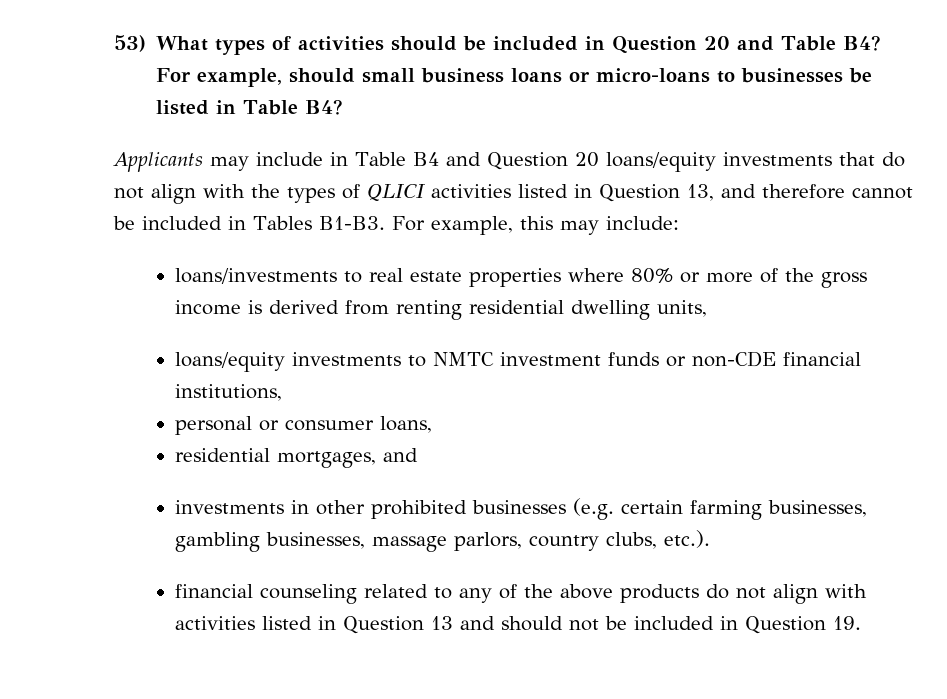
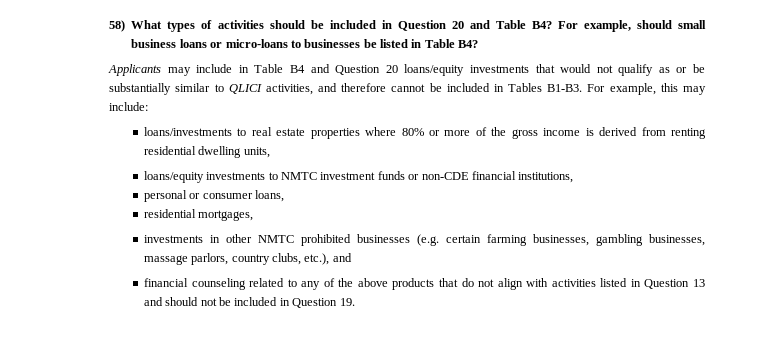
[113,35,146,52] 53) -> [109,20,126,32] 58)
[881,152,905,167] [113,184,714,204] do not align with the types of QLICI activities listed in Question 13, -> [560,64,705,76] [109,83,313,95] would not qualify as or be substantially similar to QLICI activities,
[383,448,419,462] and -> (254, 215) none
(366, 507) none -> [257,235,294,243] NMTC
[664,530,711,548] etc.). -> [304,253,352,265] etc.), and
(700, 593) none -> [438,278,458,287] that

